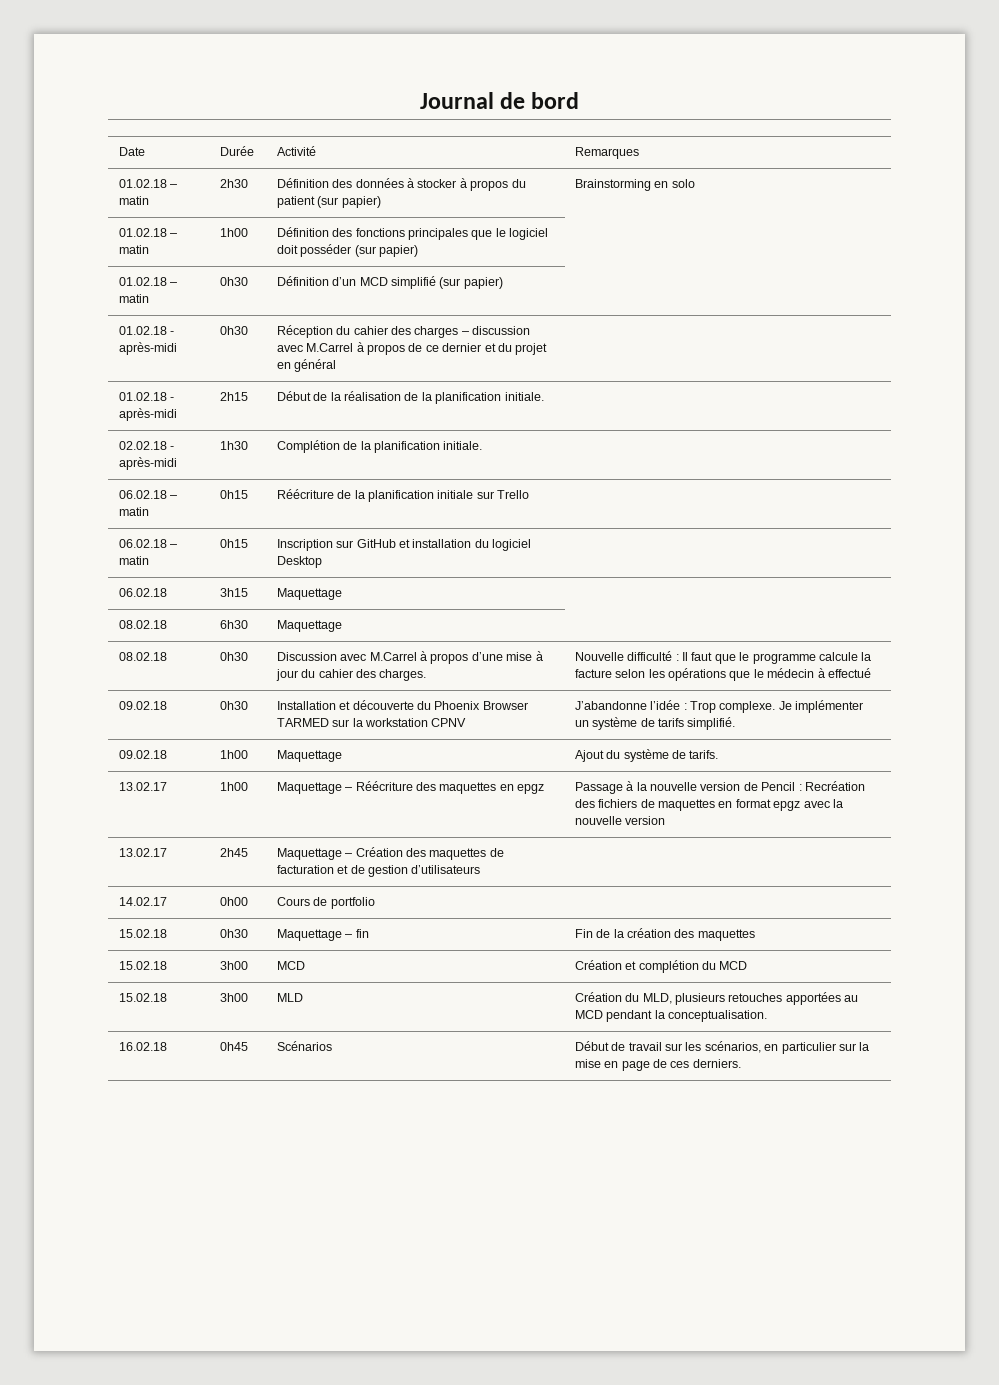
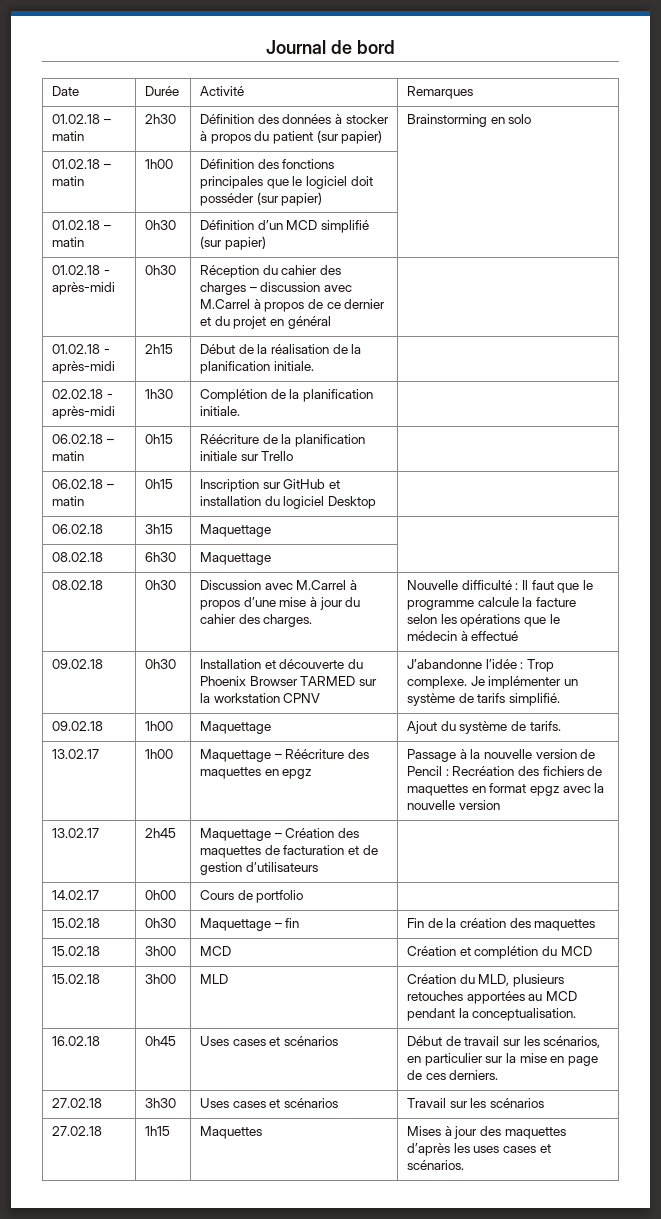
[276,1041,332,1051] Scénarios -> [200,1036,339,1046] Uses cases et scénarios
(741, 1063) none -> [52,1098,103,1108] [145,1098,177,1108] [200,1098,339,1108] [407,1098,545,1108] [52,1126,103,1136] [145,1126,171,1136] [200,1126,263,1139] [407,1126,566,1139] [407,1143,551,1156] [407,1160,465,1170] // 27.02.18 | 3h30 | Uses cases et scénarios | Travail sur les scénarios // 27.02.18 | 1h15 | Maquettes | Mises à jour des maquettes d’après les uses cases et scénarios.

